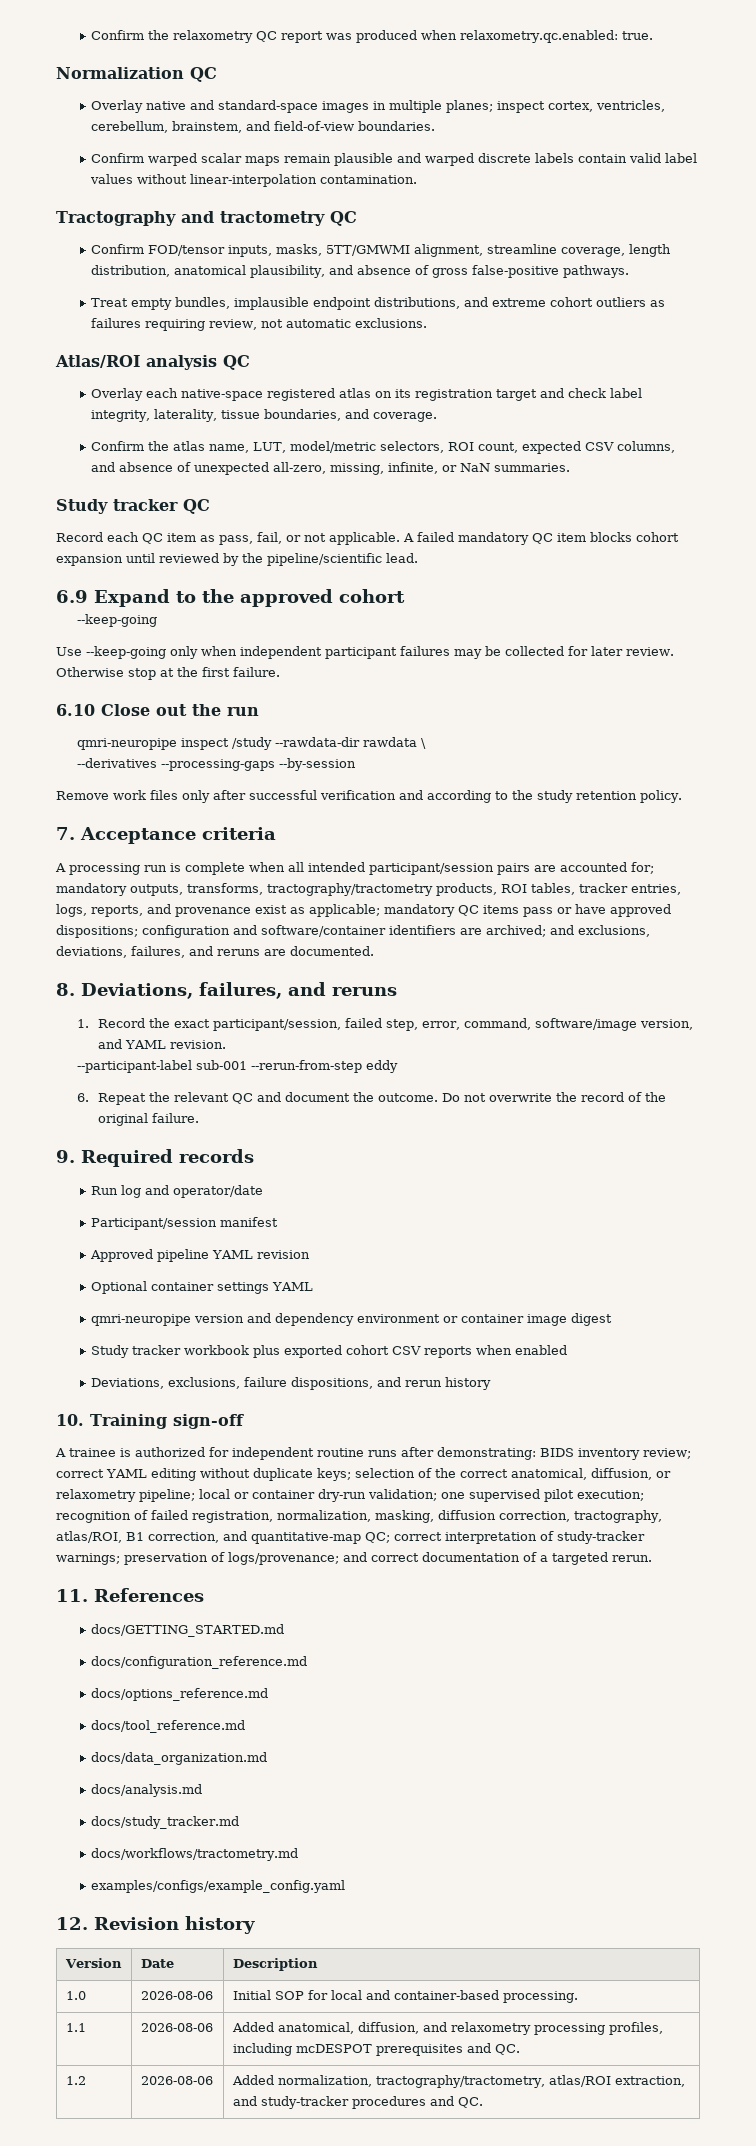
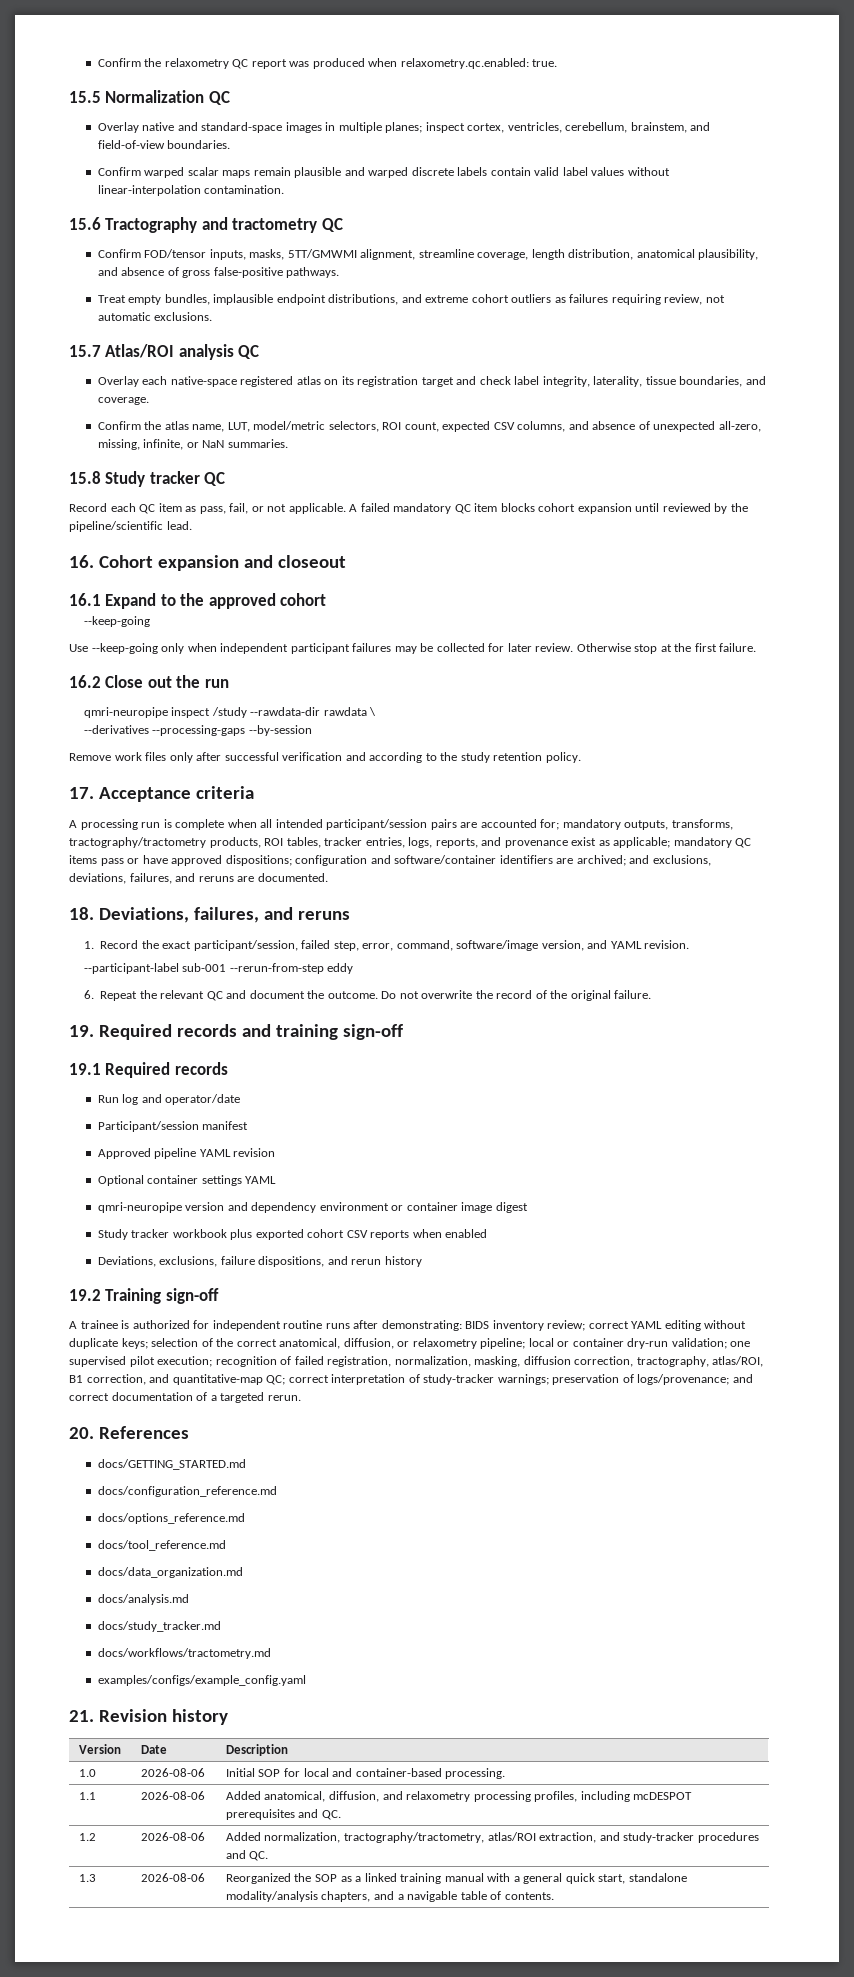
(653, 35) none -> [69,91,101,103] 15.5
(417, 179) none -> [69,217,101,230] 15.6
(427, 323) none -> [69,345,101,357] 15.7
(570, 467) none -> [69,471,101,484] 15.8
[56,590,88,603] 6.9 -> [69,555,346,571] [69,593,101,606] 16. Cohort expansion and closeout // 16.1
[56,704,95,716] 6.10 -> [69,675,101,688] 16.2
[56,827,75,840] 7. -> [69,787,94,799] 17.
[56,983,75,996] 8. -> [69,907,94,920] 18.
[56,1150,75,1163] 9. -> [69,1024,403,1040] [69,1063,101,1075] 19. Required records and training sign-off // 19.1
[56,1414,84,1426] 10. -> [69,1289,101,1301] 19.2
[56,1589,88,1602] 11. -> [69,1427,94,1439] 20.
[56,1917,88,1930] 12. -> [69,1710,94,1722] 21.
(483, 2102) none -> [78,1874,96,1882] [140,1873,205,1882] [225,1873,687,1884] [225,1891,554,1902] // 1.3 | 2026-08-06 | Reorganized the SOP as a linked training manual with a general quick start, standalone modality/analysis chapters, and a navigable table of contents.

